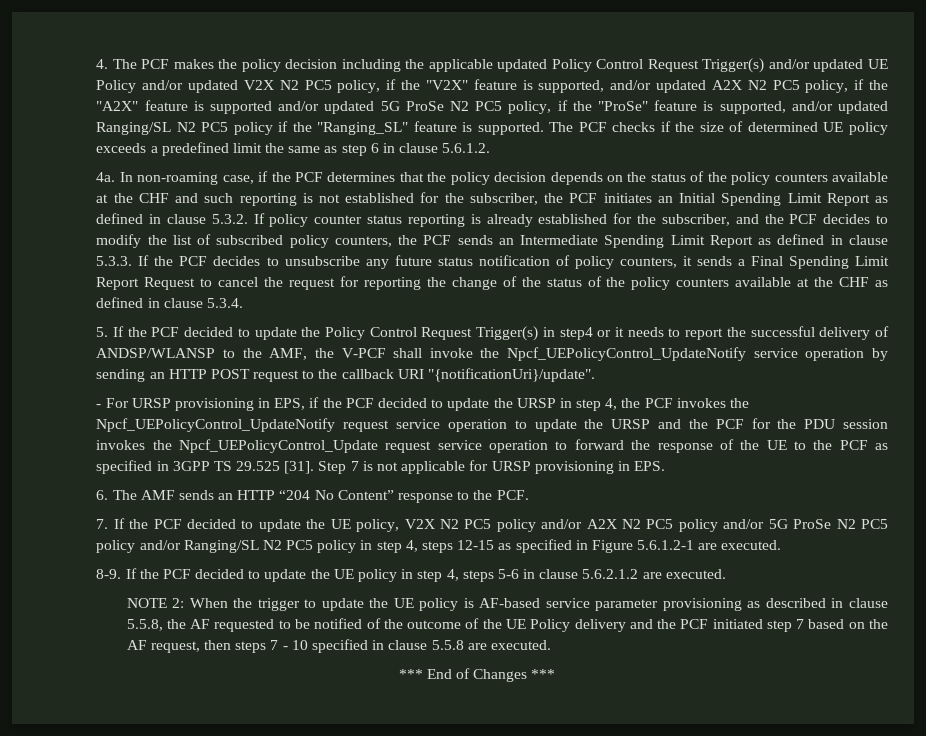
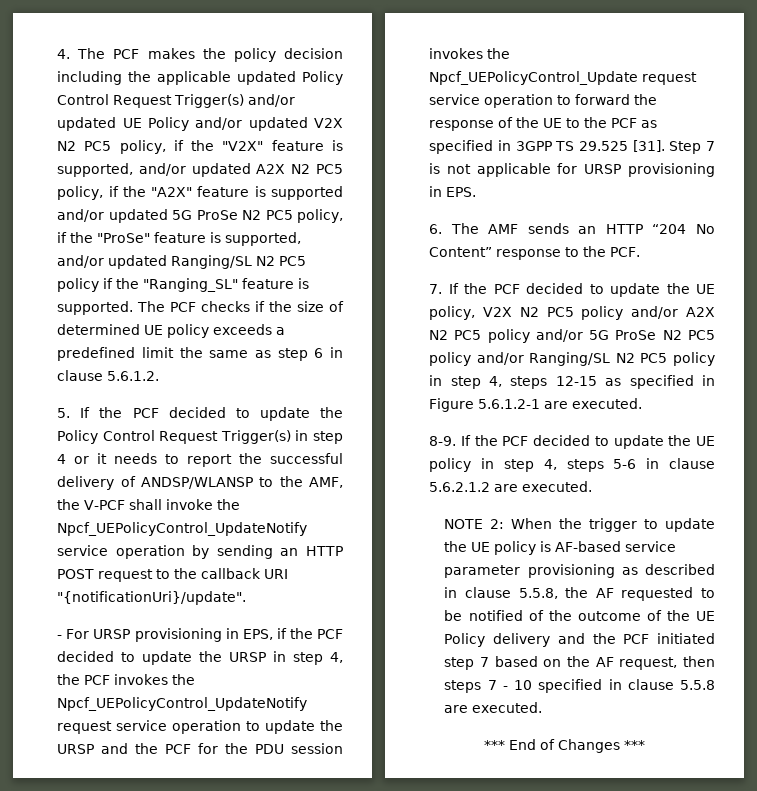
[96,171,889,185] [96,192,888,206] [96,213,888,227] [96,234,888,248] [96,255,890,269] [96,276,889,290] [96,297,243,308] // 4a. In non-roaming case, if the PCF determines that the policy decision depends on the status of the policy counters available at the CHF and such reporting is not established for the subscriber, the PCF initiates an Initial Spending Limit Report as defined in clause 5.3.2. If policy counter status reporting is already established for the subscriber, and the PCF decides to modify the list of subscribed policy counters, the PCF sends an Intermediate Spending Limit Report as defined in clause 5.3.3. If the PCF decides to unsubscribe any future status notification of policy counters, it sends a Final Spending Limit Report Request to cancel the request for reporting the change of the status of the policy counters available at the CHF as defined in clause 5.3.4. -> (160, 376) none
[559,327,593,340] step4 -> [313,431,344,444] [57,454,67,464] step 4

